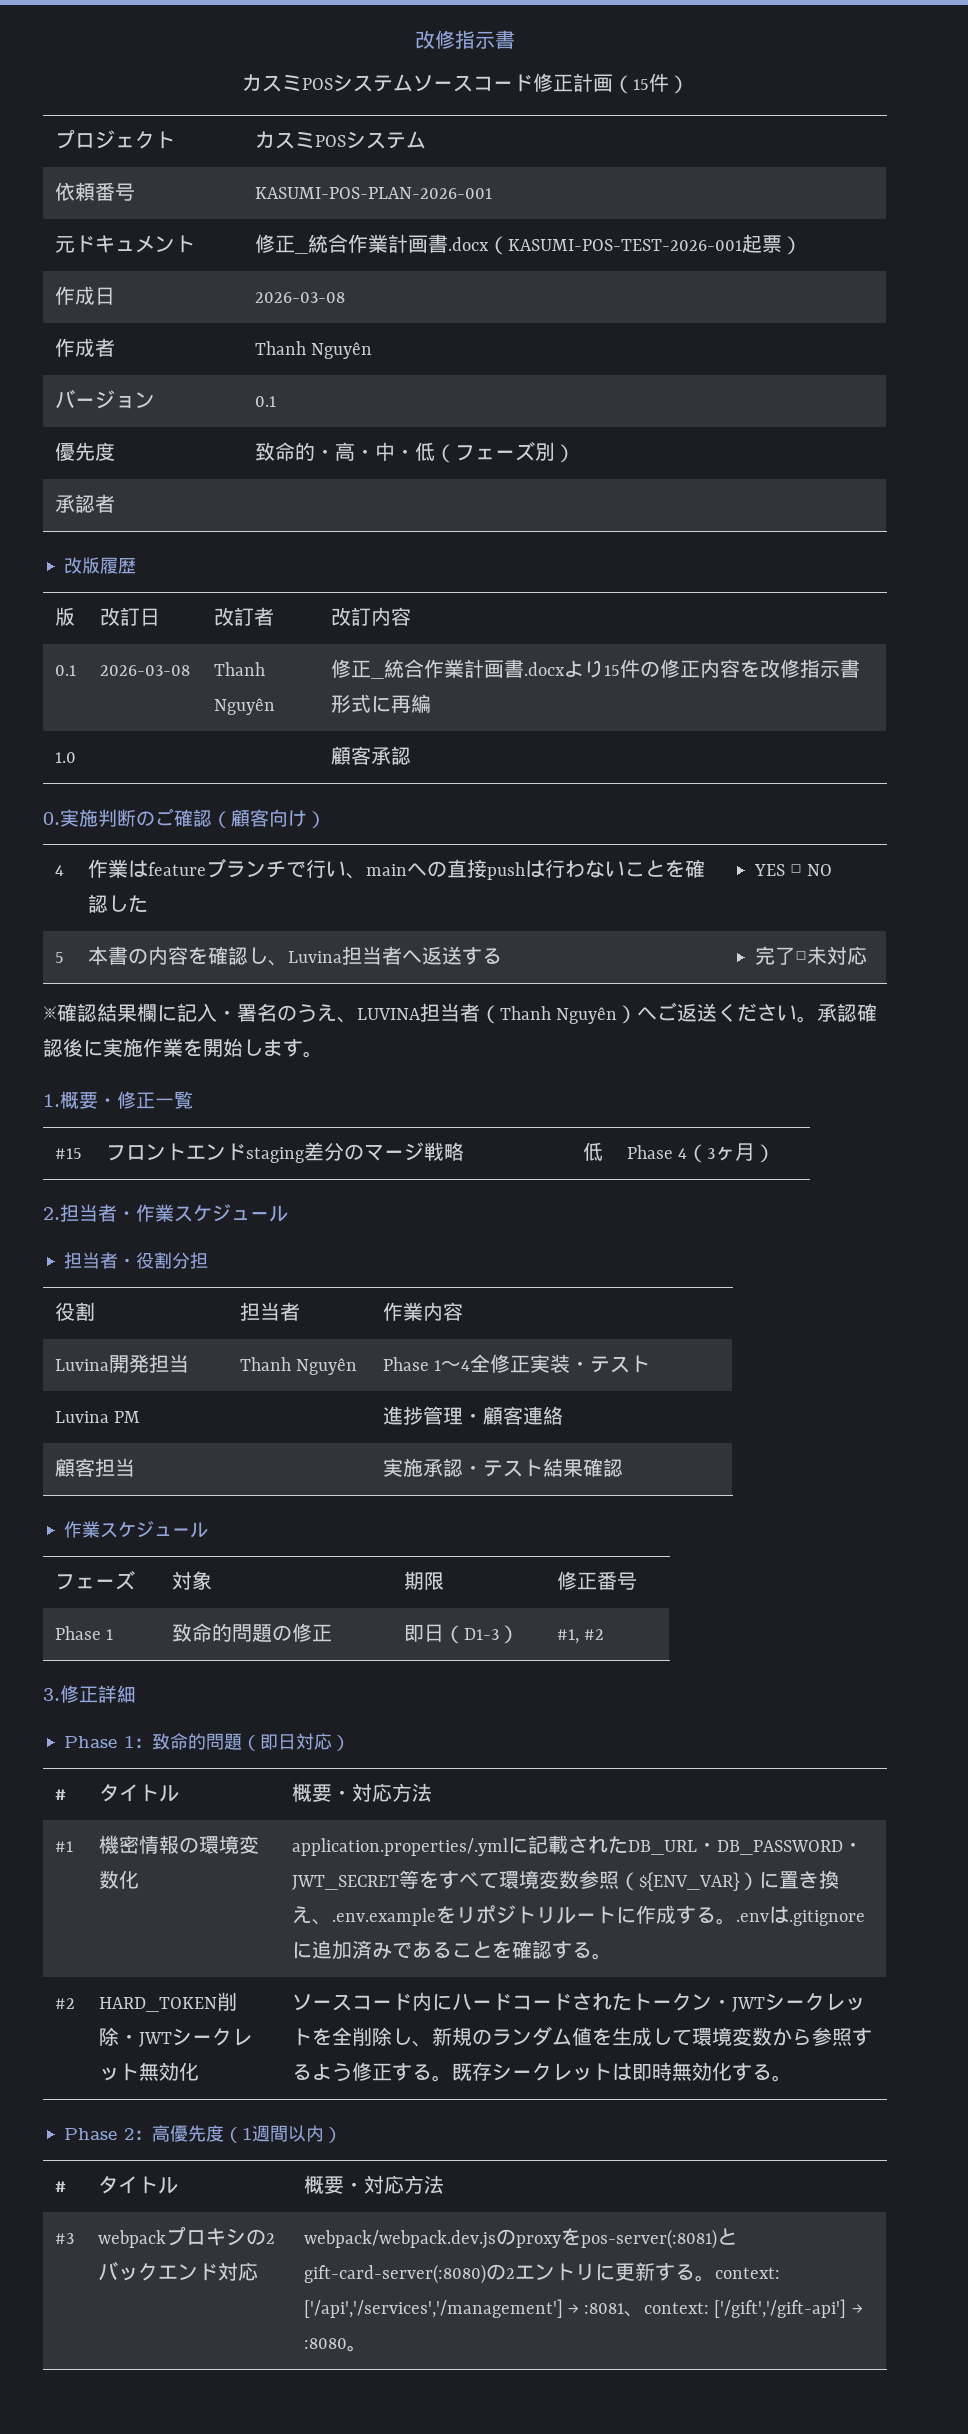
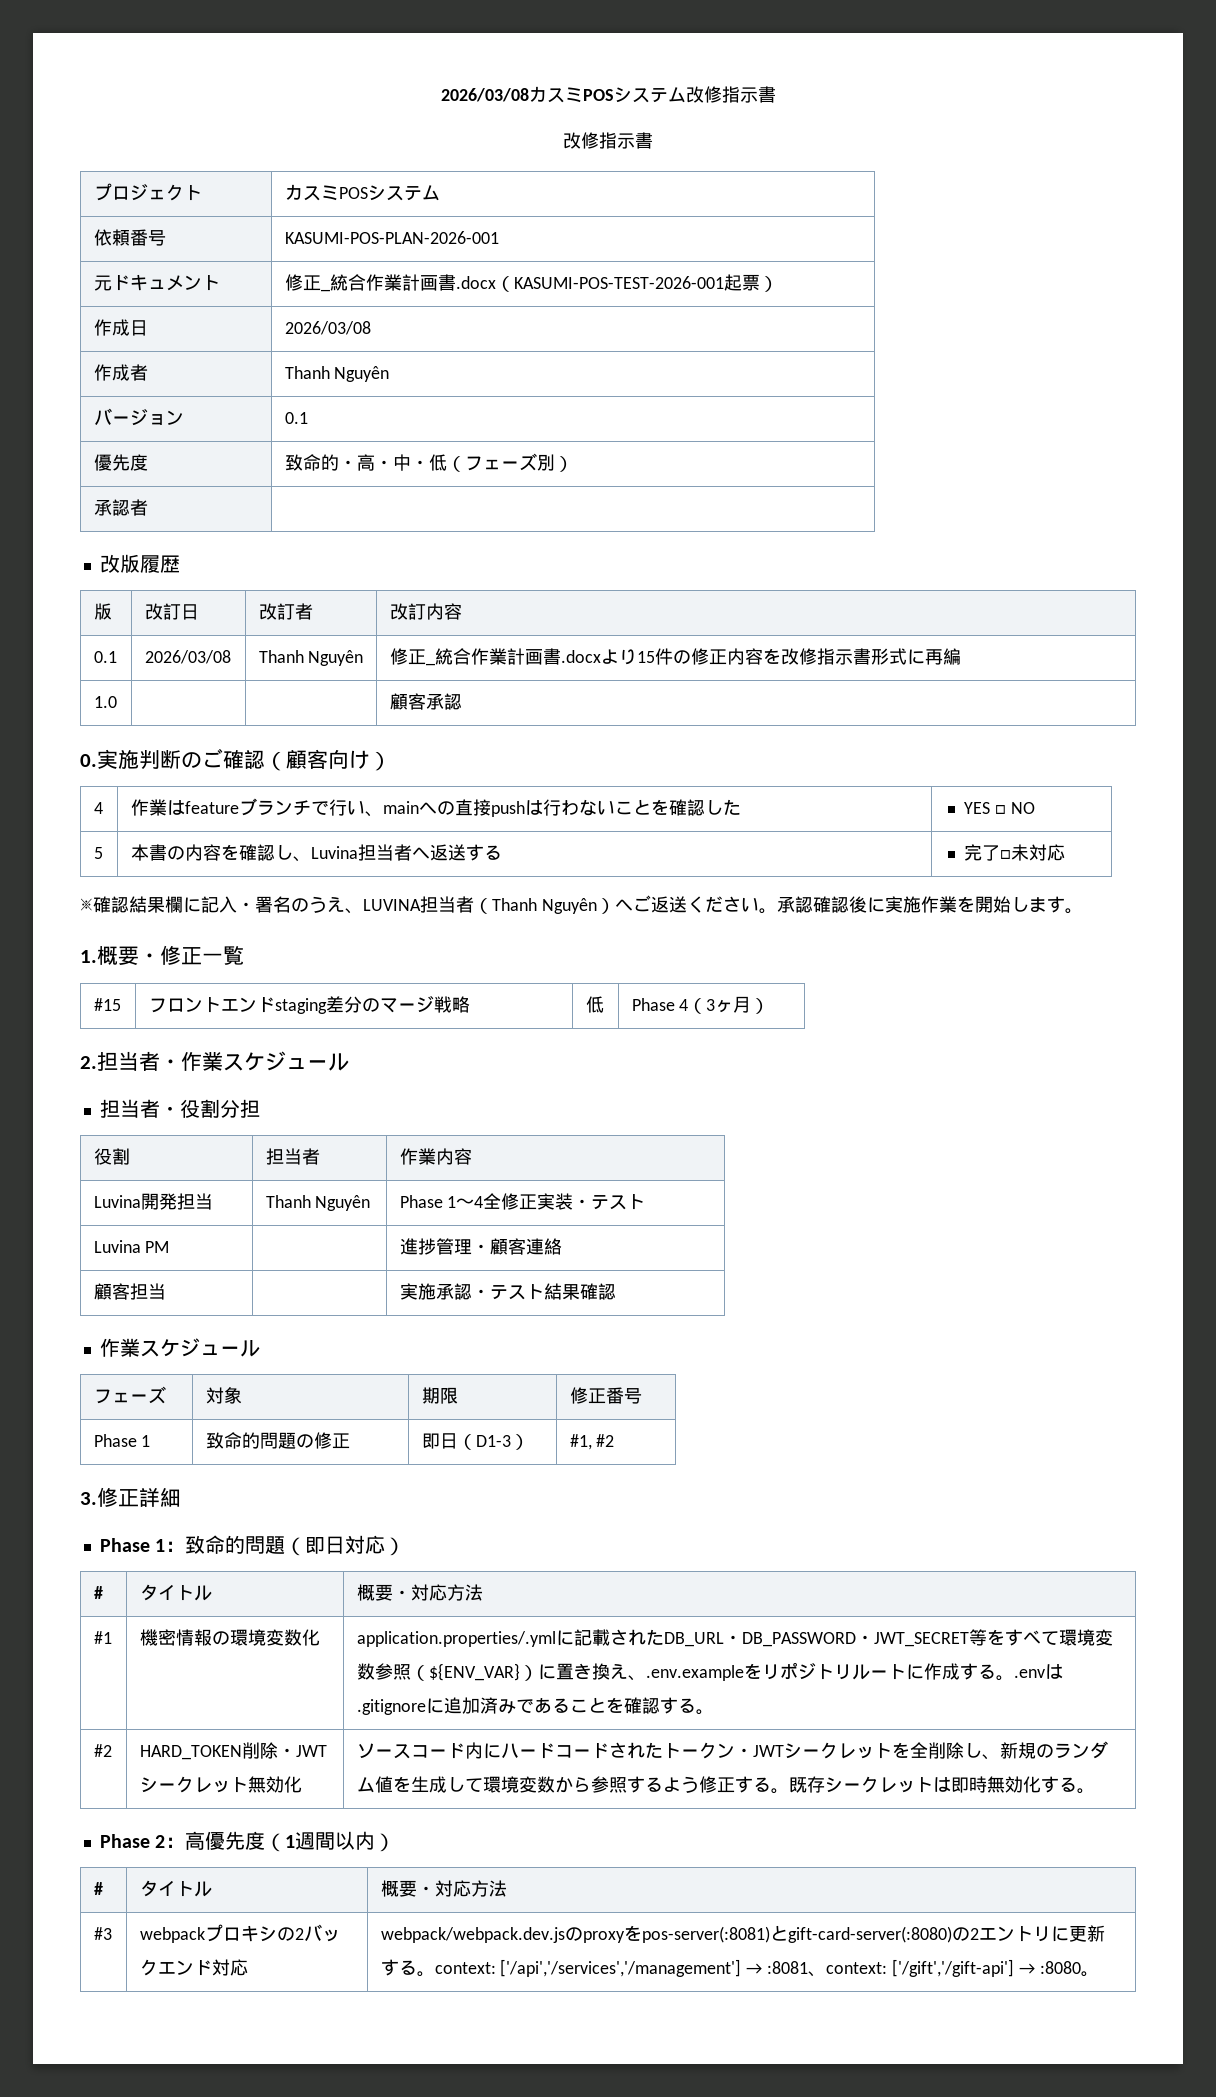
[415,30,515,49] [241,73,689,94] 改修指示書 // カスミPOSシステムソースコード修正計画（15件） -> [440,86,776,103] [563,132,653,149] 2026/03/08カスミPOSシステム改修指示書 // 改修指示書
[254,292,345,303] 2026-03-08 -> [284,321,371,335] 2026/03/08
[99,665,190,676] 2026-03-08 -> [144,650,231,664] 2026/03/08

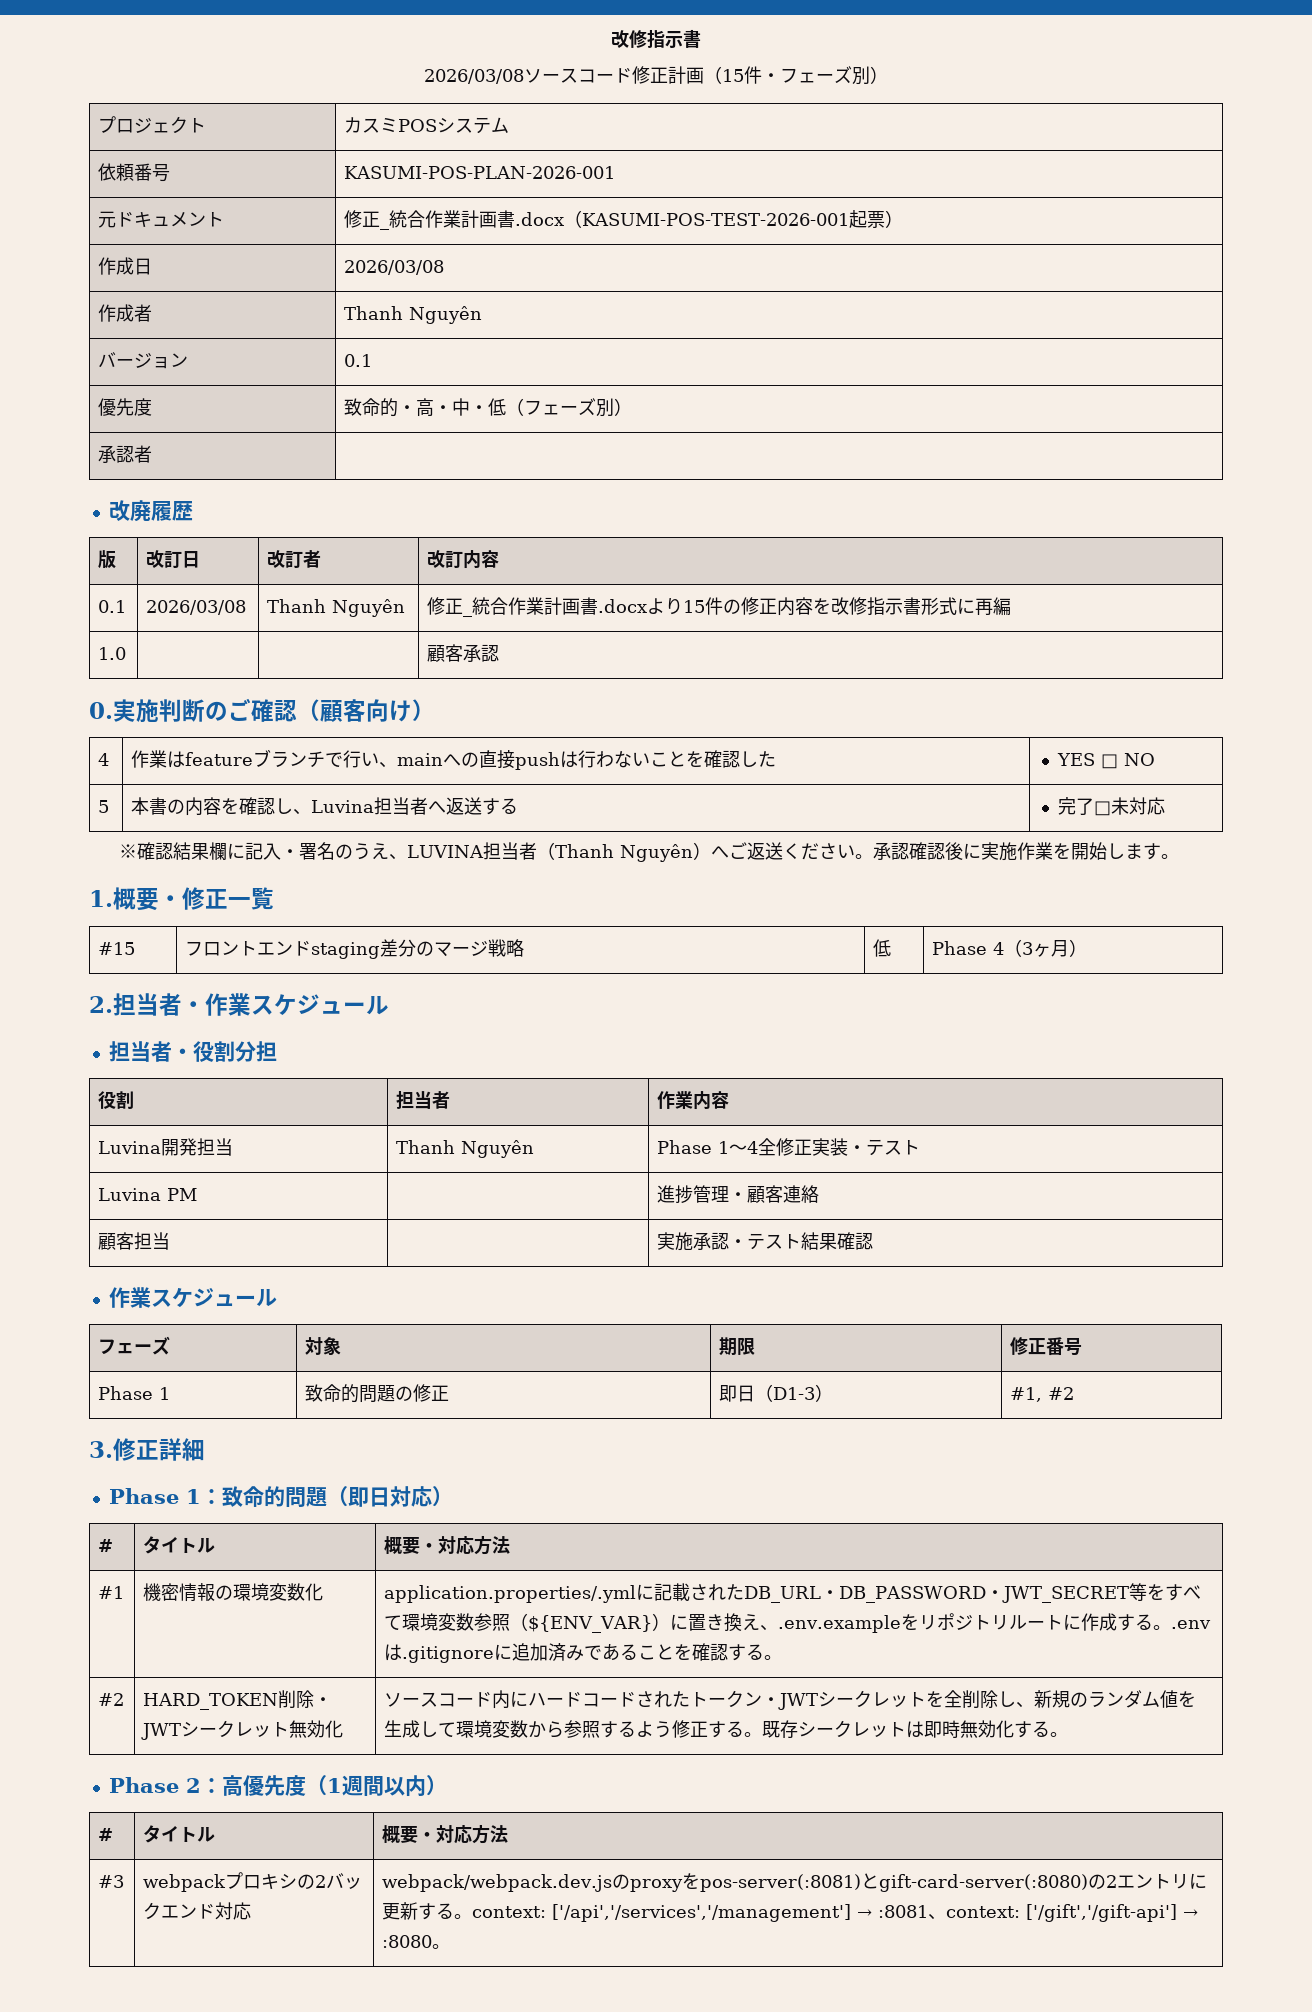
[440,86,776,103] [563,132,653,149] 2026/03/08カスミPOSシステム改修指示書 // 改修指示書 -> [611,29,701,48] [424,66,888,85] 改修指示書 // 2026/03/08ソースコード修正計画（15件・フェーズ別）
[119,554,140,573] 版 -> [129,500,151,522] 廃

